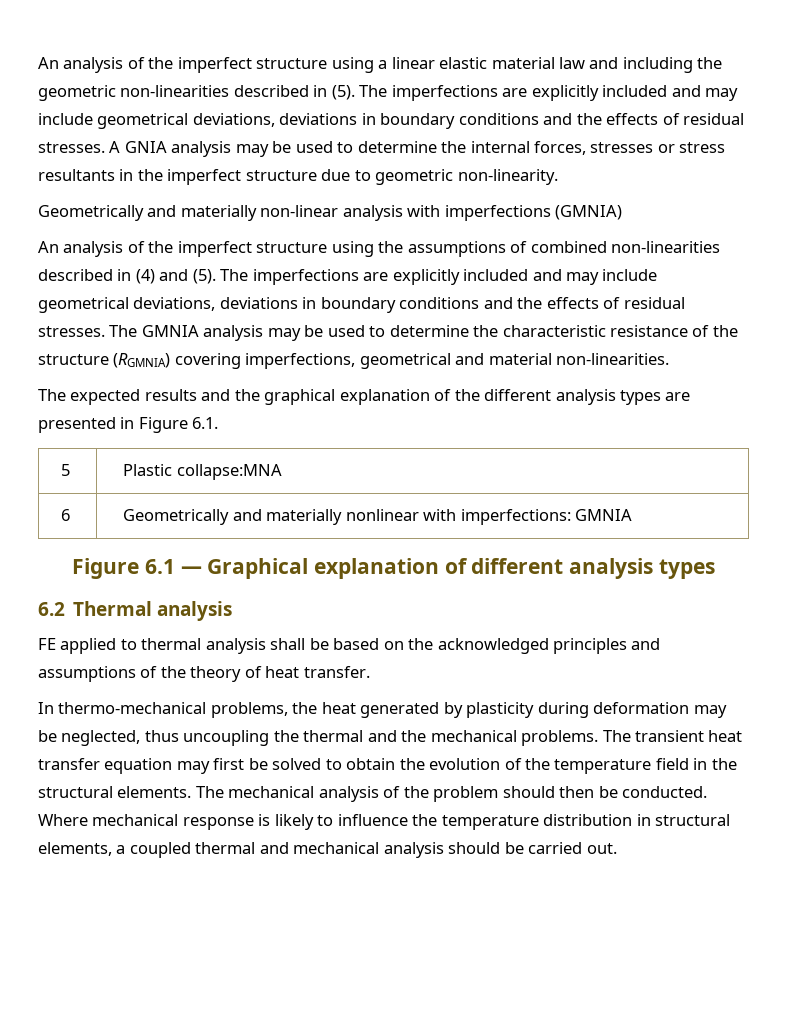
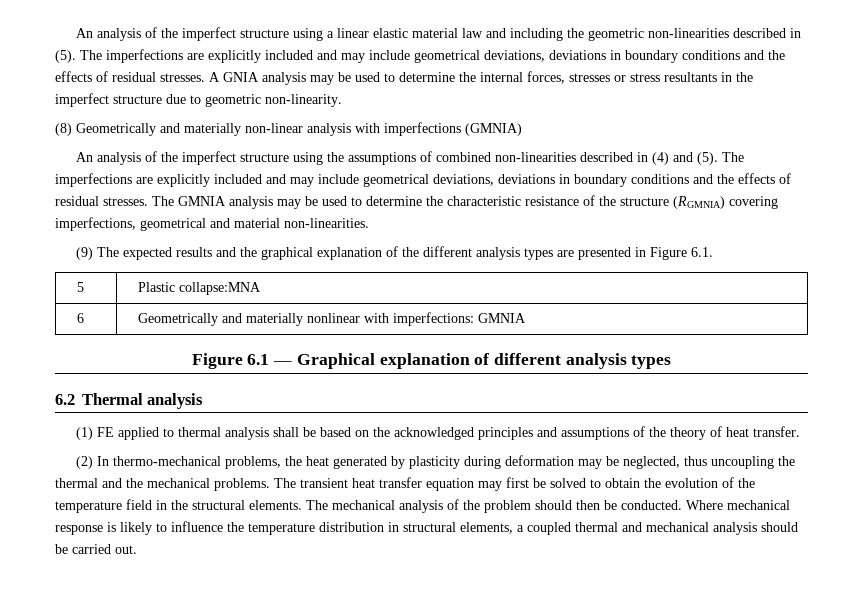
(558, 177) none -> [55,123,72,136] (8)
(670, 359) none -> [75,247,93,260] (9)
(233, 611) none -> [75,427,93,440] (1)
(370, 672) none -> [75,456,93,469] (2)

